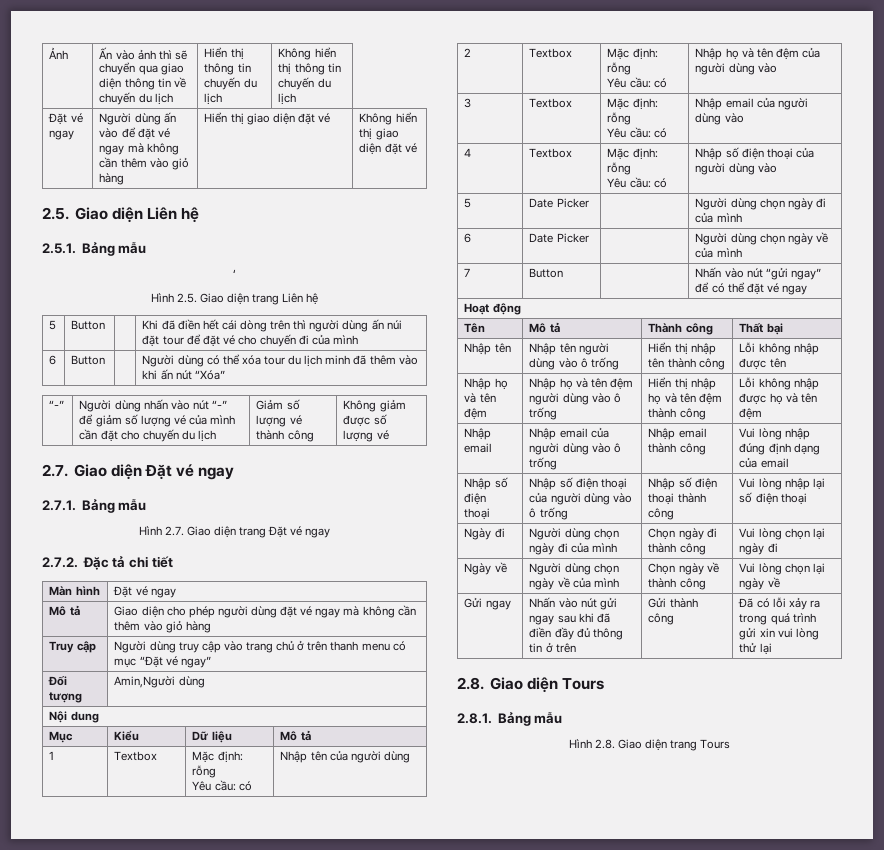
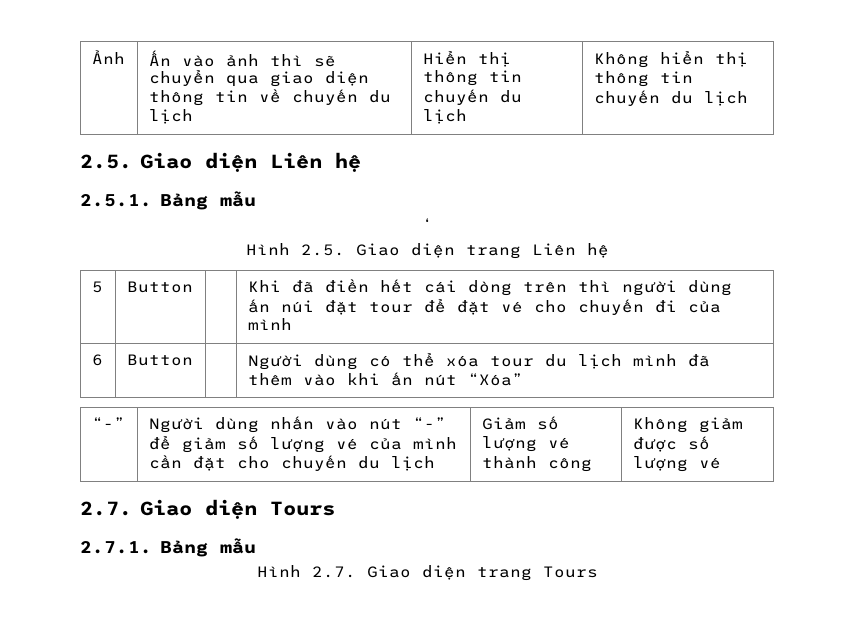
[48,113,83,125] [49,130,75,140] [99,112,176,125] [99,127,170,140] [99,143,179,155] [99,157,189,170] [99,173,125,185] [204,112,331,125] [359,112,417,125] [359,128,399,140] [359,143,417,155] // Đặt vé ngay | Người dùng ấn vào để đặt vé ngay mà không cần thêm vào giỏ hàng | Hiển thị giao diện đặt vé | Không hiển thị giao diện đặt vé -> (748, 98) none
[325,355,351,364] minh -> [632,354,677,366] mình
[145,464,235,480] Đặt vé ngay -> [269,501,335,516] Tours
[268,526,331,538] [42,556,173,570] [49,586,100,596] [113,586,176,598] [49,605,80,616] [114,605,416,618] [114,620,211,633] [49,641,96,653] [114,640,406,653] [114,656,211,668] [48,676,68,686] [49,692,83,703] [114,676,205,688] [49,711,99,723] [49,731,74,743] [114,730,140,741] [192,731,232,743] [280,730,311,741] [49,751,55,760] [114,751,158,761] [192,751,243,763] [192,765,217,778] [192,780,252,791] [280,750,410,763] [464,48,472,57] [529,48,573,58] [607,48,658,60] [607,62,632,75] [607,77,667,88] [695,47,821,60] [695,63,777,75] [464,98,472,108] [529,98,573,108] [607,98,658,110] [607,112,632,125] [607,127,667,138] [695,97,808,110] [695,113,744,125] [464,148,472,157] [529,148,573,158] [607,148,658,160] [607,162,632,175] [607,177,667,188] [695,147,814,160] [695,163,777,175] [464,198,472,208] [529,198,589,208] [695,198,826,210] [695,212,742,223] [464,233,472,243] [529,233,589,243] [695,232,828,245] [695,247,742,258] [464,268,471,277] [529,268,564,278] [695,267,821,280] [695,282,808,295] [464,303,521,315] [464,323,486,333] [529,322,560,333] [648,323,713,335] [739,323,783,335] [464,343,511,355] [529,343,609,355] [529,357,619,370] [648,342,716,355] [648,358,725,370] [739,342,819,355] [739,358,786,370] [464,378,508,390] [464,393,496,403] [464,408,488,420] [529,378,633,390] [529,393,621,405] [529,407,558,420] [648,377,716,390] [648,393,722,405] [648,408,706,420] [739,377,819,390] [739,393,817,405] [739,408,763,420] [464,428,492,440] [464,443,493,453] [529,427,609,440] [529,443,621,455] [529,457,558,470] [648,428,707,440] [648,443,706,455] [739,428,810,440] [739,443,820,455] [739,457,789,468] [464,477,508,490] [464,493,487,505] [464,508,491,520] [529,477,627,490] [529,492,632,505] [529,507,568,520] [648,477,717,490] [648,493,706,505] [648,508,675,520] [739,478,825,490] [739,492,807,505] [464,528,505,540] [529,528,619,540] [529,542,617,555] [648,528,717,540] [648,543,706,555] [739,528,825,540] [739,543,778,555] [464,562,507,575] [529,563,619,575] [529,577,619,590] [648,562,719,575] [648,578,706,590] [739,563,825,575] [739,577,780,590] [464,597,511,610] [529,597,617,610] [529,613,610,625] [529,627,623,640] [529,642,576,653] [648,597,698,608] [648,613,675,625] [738,597,820,610] [739,613,816,625] [739,627,819,640] [739,642,772,655] [457,677,605,693] [457,712,563,726] [568,739,698,751] Đặt vé ngay // 2.7.2. Đặc tả chi tiết // Màn hình | Đặt vé ngay // Mô tả | Giao diện cho phép người dùng đặt vé ngay mà không cần thêm vào giỏ hàng // Truy cập | Người dùng truy cập vào trang chủ ở trên thanh menu có mục “Đặt vé ngay” // Đối tượng | Amin,Người dùng // Nội dung // Mục | Kiểu | Dữ liệu | Mô tả // 1 | Textbox | Mặc định: rỗng // Yêu cầu: có | Nhập tên của người dùng // 2 | Textbox | Mặc định: rỗng // Yêu cầu: có | Nhập họ và tên đệm của người dùng vào // 3 | Textbox | Mặc định: rỗng // Yêu cầu: có | Nhập email của người dùng vào // 4 | Textbox | Mặc định: rỗng // Yêu cầu: có | Nhập số điện thoại của người dùng vào // 5 | Date Picker | | Người dùng chọn ngày đi của mình // 6 | Date Picker | | Người dùng chọn ngày về của mình // 7 | Button | | Nhấn vào nút “gửi ngay” để có thể đặt vé ngay // Hoạt động // Tên | Mô tả | Thành công | Thất bại // Nhập tên | Nhập tên người dùng vào ô trống | Hiển thị nhập tên thành công | Lỗi không nhập được tên // Nhập họ và tên đệm | Nhập họ và tên đệm người dùng vào ô trống | Hiển thị nhập họ và tên đệm thành công | Lỗi không nhập được họ và tên đệm // Nhập email | Nhập email của người dùng vào ô trống | Nhập email thành công | Vui lòng nhập đúng định dạng của email // Nhập số điện thoại | Nhập số điện thoại của người dùng vào ô trống | Nhập số điện thoại thành công | Vui lòng nhập lại số điện thoại // Ngày đi | Người dùng chọn ngày đi của mình | Chọn ngày đi thành công | Vui lòng chọn lại ngày đi // Ngày về | Người dùng chọn ngày về của mình | Chọn ngày về thành công | Vui lòng chọn lại ngày về // Gửi ngay | Nhấn vào nút gửi ngay sau khi đã điền đầy đủ thông tin ở trên | Gửi thành công | Đã có lỗi xảy ra trong quá trình gửi xin vui lòng thử lại // 2.8. Giao diện Tours // 2.8.1. Bảng mẫu // Hình 2.8. Giao diện trang -> (532, 574) none

